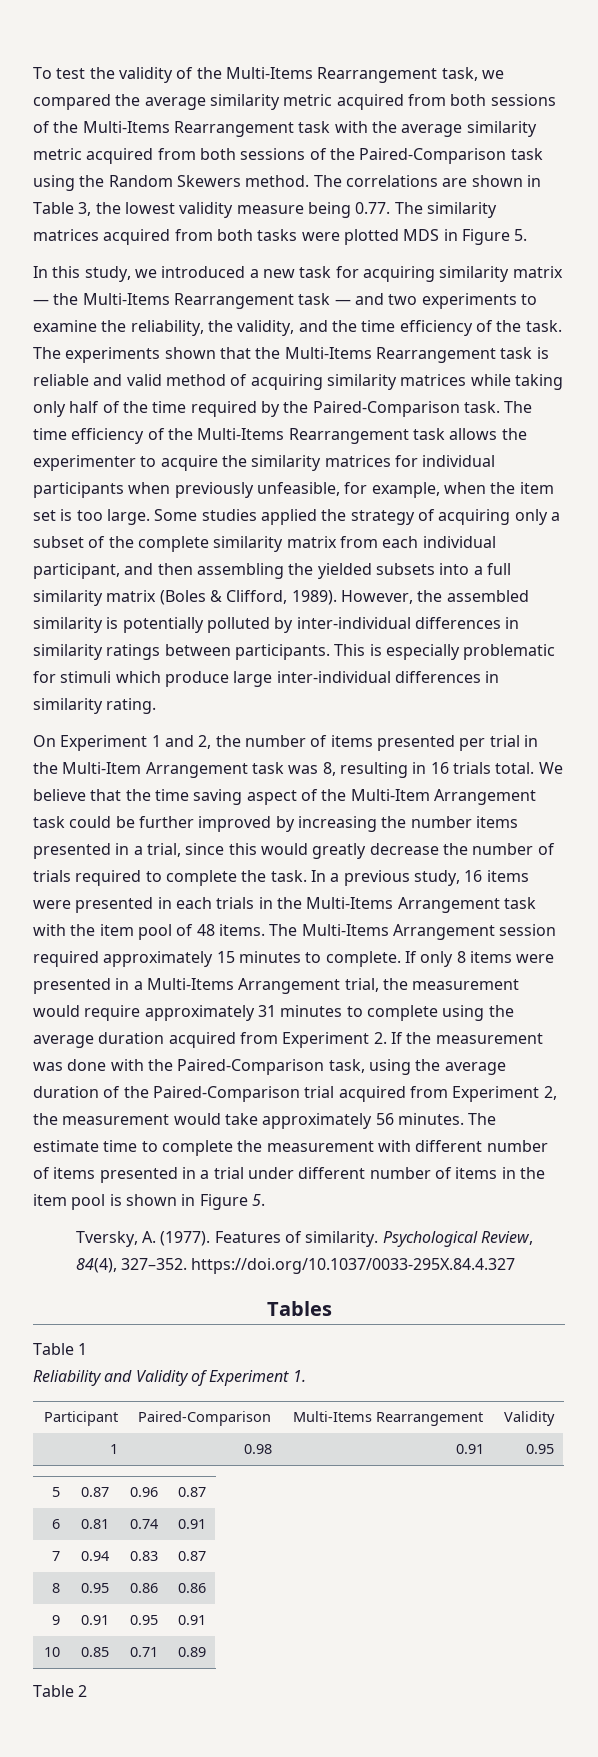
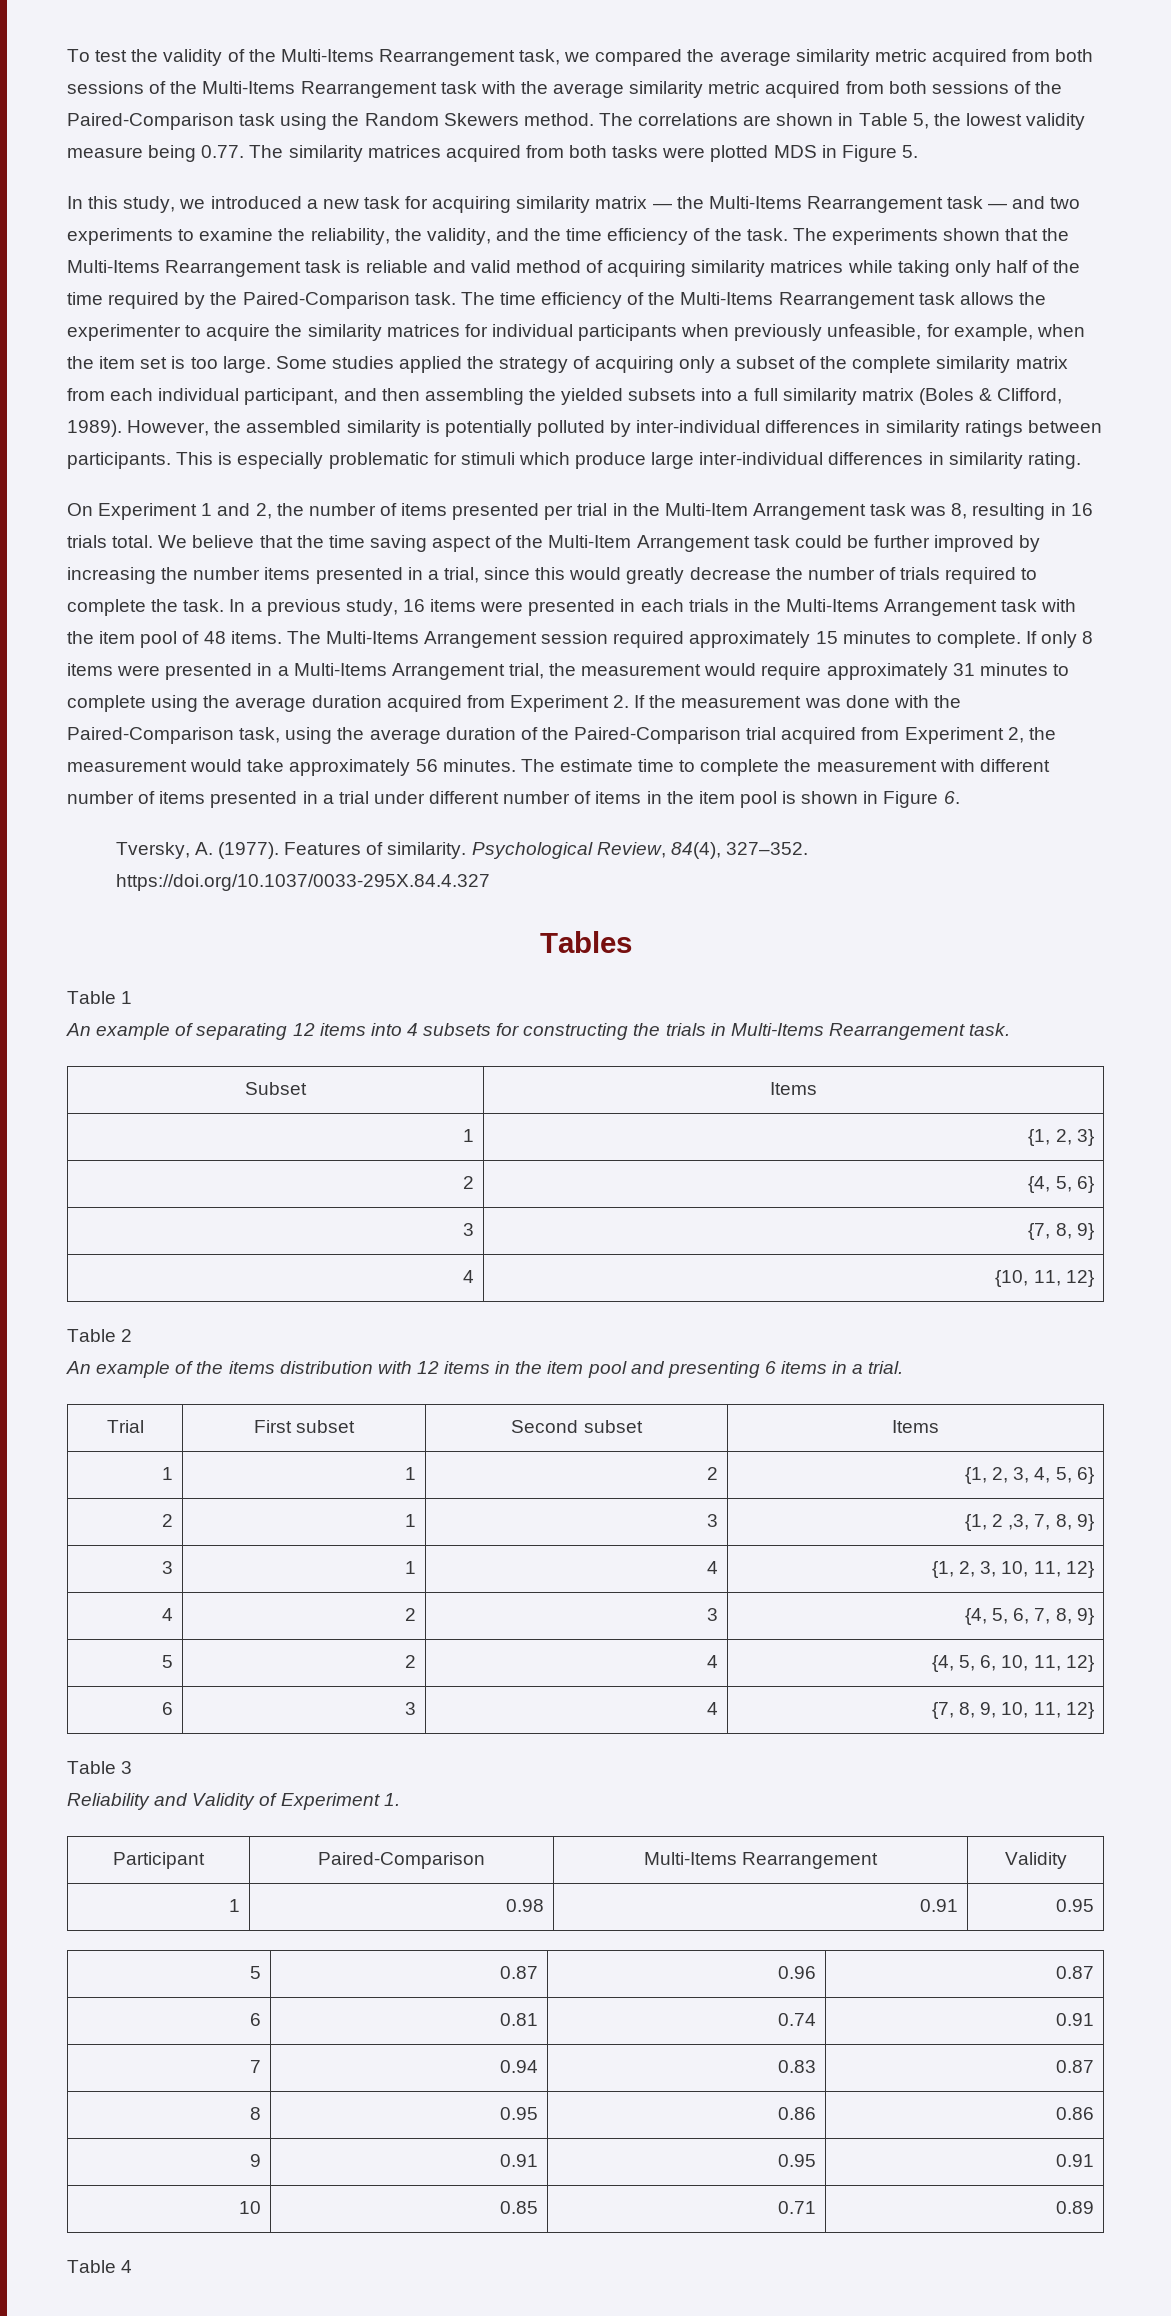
[78,202,92,216] 3, -> [912,113,929,129] 5,
[251,1194,265,1206] 5. -> [943,791,960,804] 6.
(88, 1349) none -> [66,1023,1011,1040] [245,1082,307,1095] [770,1082,817,1095] [462,1129,474,1142] [1028,1129,1094,1146] [462,1176,474,1189] [1028,1176,1094,1193] [462,1223,474,1236] [1028,1223,1094,1240] [462,1270,474,1283] [995,1270,1094,1287] [67,1329,133,1342] [66,1361,904,1378] [106,1420,144,1433] [253,1420,356,1433] [511,1420,643,1433] [892,1420,939,1433] [161,1467,173,1480] [404,1467,416,1480] [706,1467,718,1480] [964,1467,1094,1484] [161,1514,173,1527] [404,1514,416,1527] [706,1514,718,1527] [964,1514,1094,1531] [161,1561,173,1574] [404,1561,416,1574] [706,1561,718,1574] [931,1561,1094,1578] [161,1608,173,1621] [404,1608,416,1621] [706,1608,718,1621] [964,1608,1094,1625] [161,1655,173,1668] [404,1655,416,1668] [706,1655,718,1668] [931,1655,1094,1672] [161,1702,173,1715] [404,1702,416,1715] [706,1702,718,1715] [931,1702,1094,1719] [67,1761,133,1774] // An example of separating 12 items into 4 subsets for constructing the trials in Multi-Items Rearrangement task. // Subset | Items // 1 | {1, 2, 3} // 2 | {4, 5, 6} // 3 | {7, 8, 9} // 4 | {10, 11, 12} // Table 2 // An example of the items distribution with 12 items in the item pool and presenting 6 items in a trial. // Trial | First subset | Second subset | Items // 1 | 1 | 2 | {1, 2, 3, 4, 5, 6} // 2 | 1 | 3 | {1, 2 ,3, 7, 8, 9} // 3 | 1 | 4 | {1, 2, 3, 10, 11, 12} // 4 | 2 | 3 | {4, 5, 6, 7, 8, 9} // 5 | 2 | 4 | {4, 5, 6, 10, 11, 12} // 6 | 3 | 4 | {7, 8, 9, 10, 11, 12} // Table 3
[78,1685,88,1697] 2 -> [121,2260,133,2273] 4

